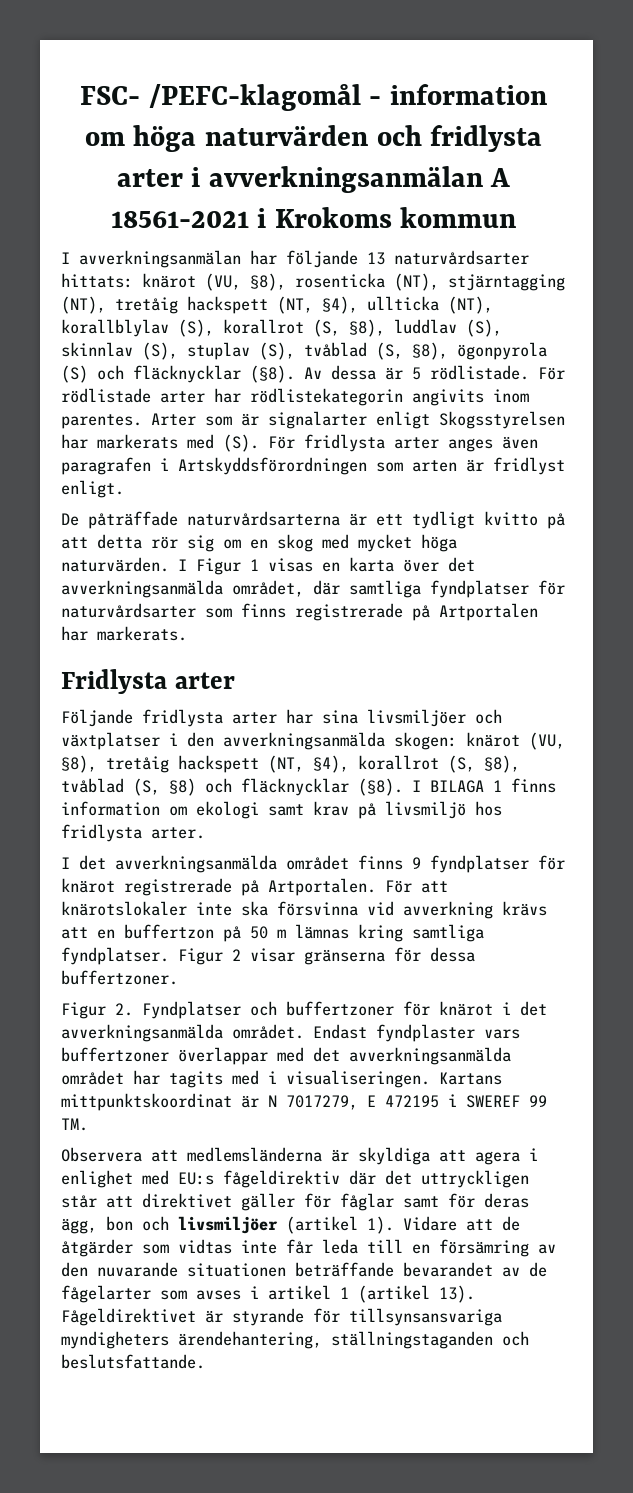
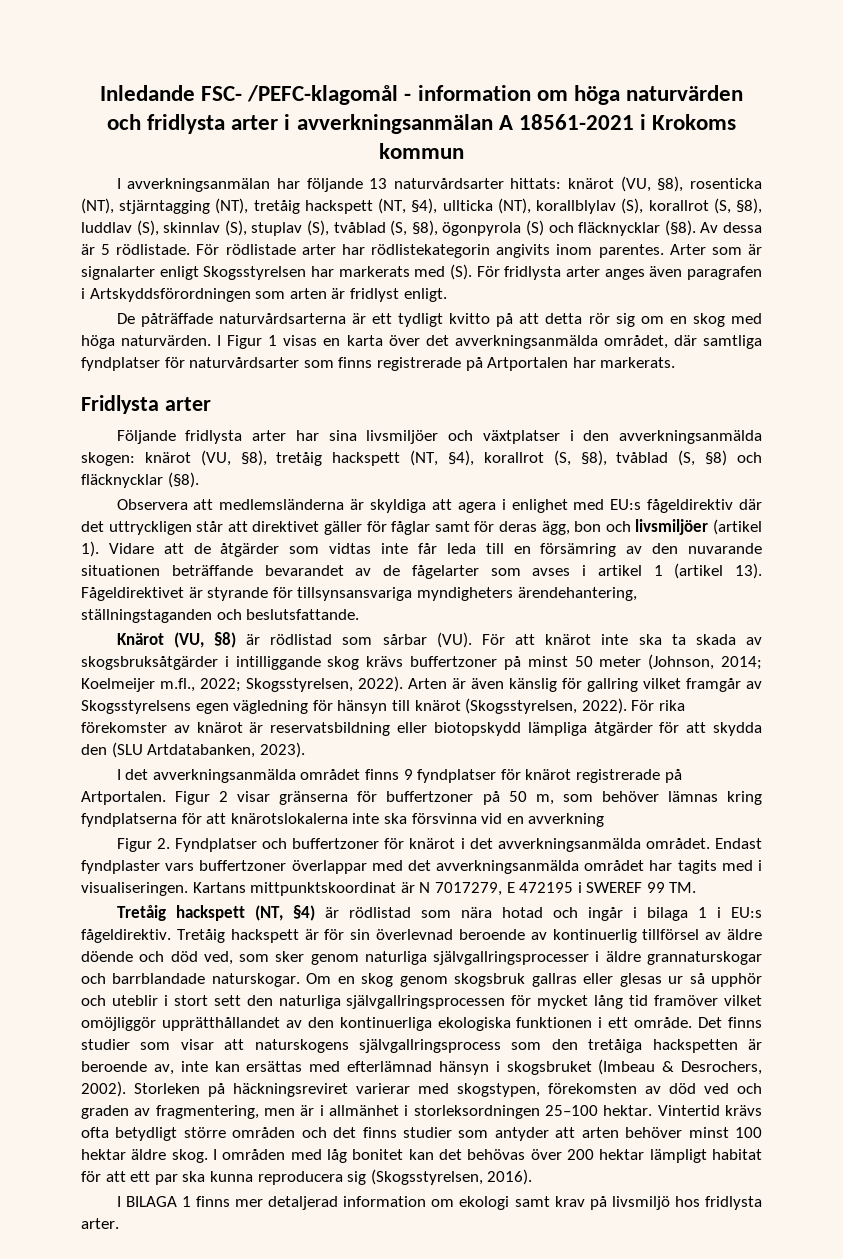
(80, 95) none -> [99,85,195,101] Inledande
[358,534,412,552] mycket -> (763, 318) none
[412,778,556,793] [61,801,502,819] [61,824,205,842] [61,855,565,873] [61,878,448,896] [61,901,547,919] [61,924,484,942] [61,947,475,965] [61,970,178,985] [61,1001,547,1019] [61,1024,520,1042] [61,1047,511,1065] [61,1070,502,1088] [61,1093,547,1111] [61,1118,88,1131] I BILAGA 1 finns information om ekologi samt krav på livsmiljö hos fridlysta arter. // I det avverkningsanmälda området finns 9 fyndplatser för knärot registrerade på Artportalen. För att knärotslokaler inte ska försvinna vid avverkning krävs att en buffertzon på 50 m lämnas kring samtliga fyndplatser. Figur 2 visar gränserna för dessa buffertzoner. // Figur 2. Fyndplatser och buffertzoner för knärot i det avverkningsanmälda området. Endast fyndplaster vars buffertzoner överlappar med det avverkningsanmälda området har tagits med i visualiseringen. Kartans mittpunktskoordinat är N 7017279, E 472195 i SWEREF 99 TM. -> (199, 480) none
(205, 1361) none -> [116,632,762,648] [81,654,763,670] [81,676,762,692] [81,698,685,714] [81,722,763,736] [81,742,305,758] [116,769,682,783] [81,791,763,805] [81,813,605,827] [116,838,763,852] [81,860,762,874] [81,882,697,896] [116,905,762,921] [81,929,763,943] [81,951,762,965] [81,973,762,987] [81,995,762,1009] [81,1017,762,1031] [81,1039,762,1053] [81,1059,762,1075] [81,1081,762,1097] [81,1105,763,1119] [81,1127,763,1141] [81,1149,762,1163] [81,1169,533,1185] [116,1196,763,1210] [81,1218,119,1229] // Knärot (VU, §8) är rödlistad som sårbar (VU). För att knärot inte ska ta skada av skogsbruksåtgärder i intilliggande skog krävs buffertzoner på minst 50 meter (Johnson, 2014; Koelmeijer m.fl., 2022; Skogsstyrelsen, 2022). Arten är även känslig för gallring vilket framgår av Skogsstyrelsens egen vägledning för hänsyn till knärot (Skogsstyrelsen, 2022). För rika förekomster av knärot är reservatsbildning eller biotopskydd lämpliga åtgärder för att skydda den (SLU Artdatabanken, 2023). // I det avverkningsanmälda området finns 9 fyndplatser för knärot registrerade på Artportalen. Figur 2 visar gränserna för buffertzoner på 50 m, som behöver lämnas kring fyndplatserna för att knärotslokalerna inte ska försvinna vid en avverkning // Figur 2. Fyndplatser och buffertzoner för knärot i det avverkningsanmälda området. Endast fyndplaster vars buffertzoner överlappar med det avverkningsanmälda området har tagits med i visualiseringen. Kartans mittpunktskoordinat är N 7017279, E 472195 i SWEREF 99 TM. // Tretåig hackspett (NT, §4) är rödlistad som nära hotad och ingår i bilaga 1 i EU:s fågeldirektiv. Tretåig hackspett är för sin överlevnad beroende av kontinuerlig tillförsel av äldre döende och död ved, som sker genom naturliga självgallringsprocesser i äldre grannaturskogar och barrblandade naturskogar. Om en skog genom skogsbruk gallras eller glesas ur så upphör och uteblir i stort sett den naturliga självgallringsprocessen för mycket lång tid framöver vilket omöjliggör upprätthållandet av den kontinuerliga ekologiska funktionen i ett område. Det finns studier som visar att naturskogens självgallringsprocess som den tretåiga hackspetten är beroende av, inte kan ersättas med efterlämnad hänsyn i skogsbruket (Imbeau & Desrochers, 2002). Storleken på häckningsreviret varierar med skogstypen, förekomsten av död ved och graden av fragmentering, men är i allmänhet i storleksordningen 25–100 hektar. Vintertid krävs ofta betydligt större områden och det finns studier som antyder att arten behöver minst 100 hektar äldre skog. I områden med låg bonitet kan det behövas över 200 hektar lämpligt habitat för att ett par ska kunna reproducera sig (Skogsstyrelsen, 2016). // I BILAGA 1 finns mer detaljerad information om ekologi samt krav på livsmiljö hos fridlysta arter.

